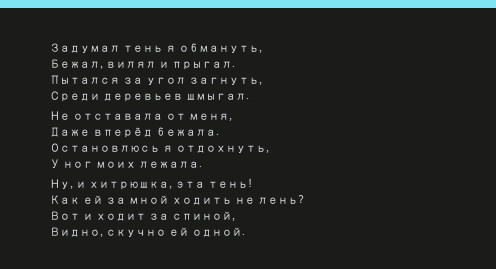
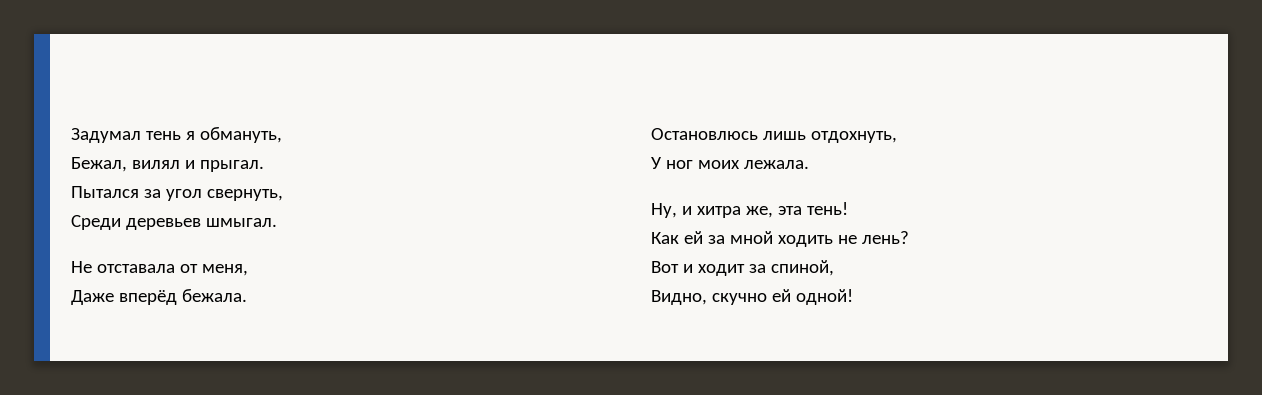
[188,77,262,85] загнуть, -> [206,189,283,201] свернуть,
[162,145,173,152] я -> [762,131,806,140] лишь
[88,181,172,190] хитрюшка, -> [696,206,773,218] хитра же,
[191,227,245,237] одной. -> [795,289,853,305] одной!

